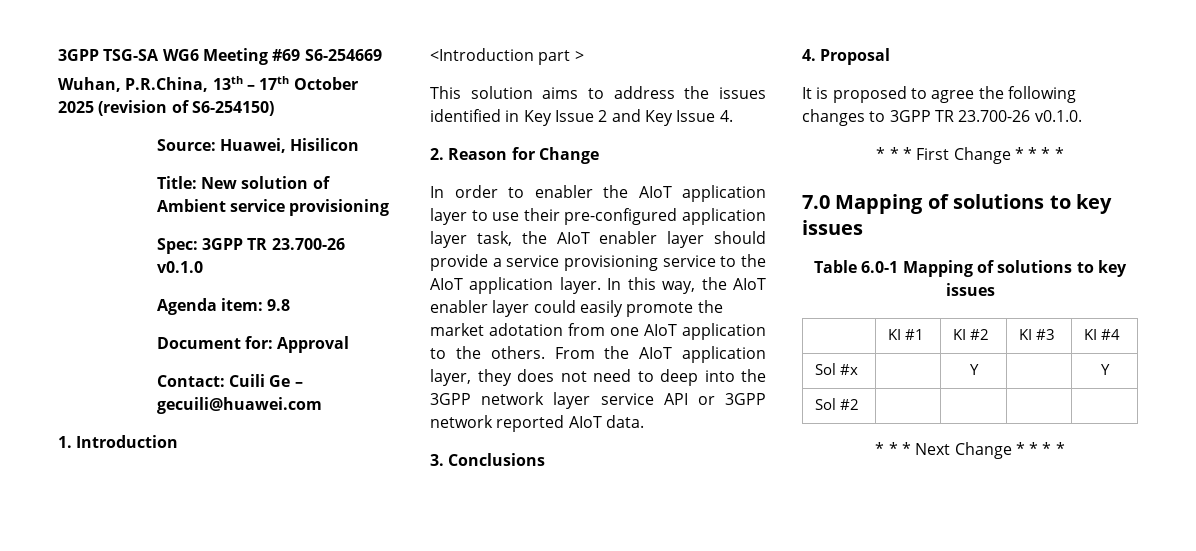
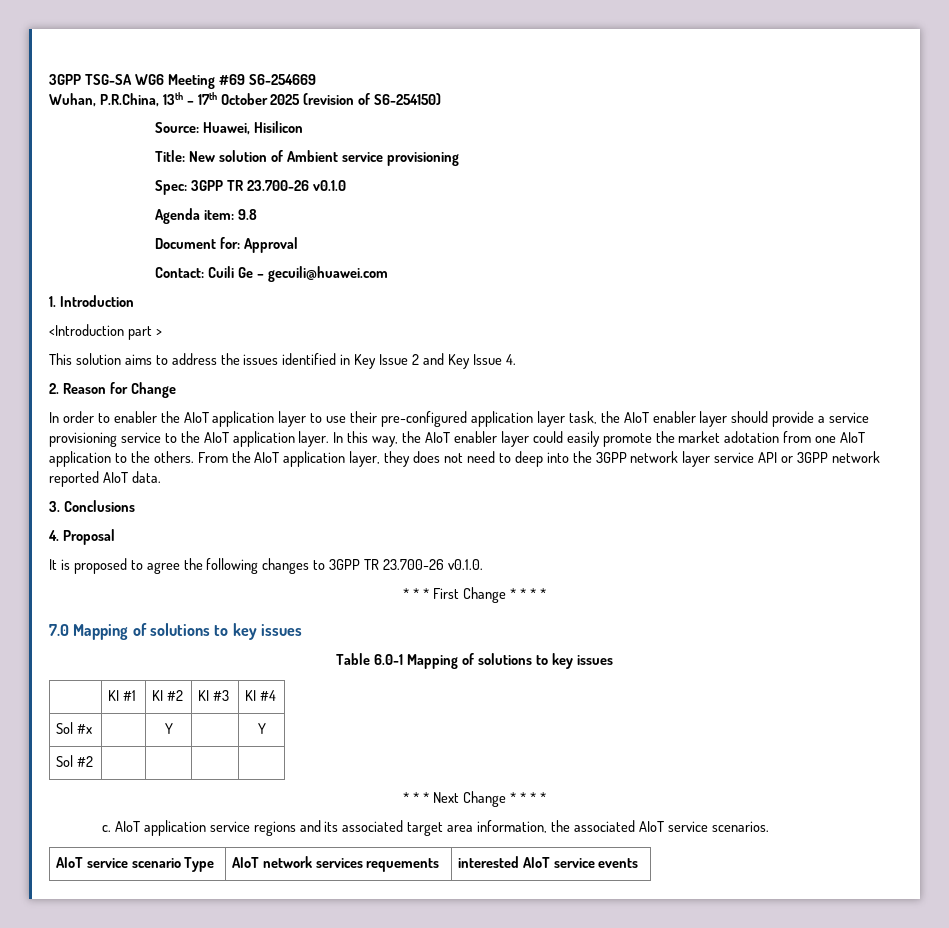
(1065, 448) none -> [102,820,769,836] [55,857,215,872] [231,856,440,872] [457,856,639,868] // c. AIoT application service regions and its associated target area information, the associated AIoT service scenarios. // AIoT service scenario Type | AIoT network services requements | interested AIoT service events

